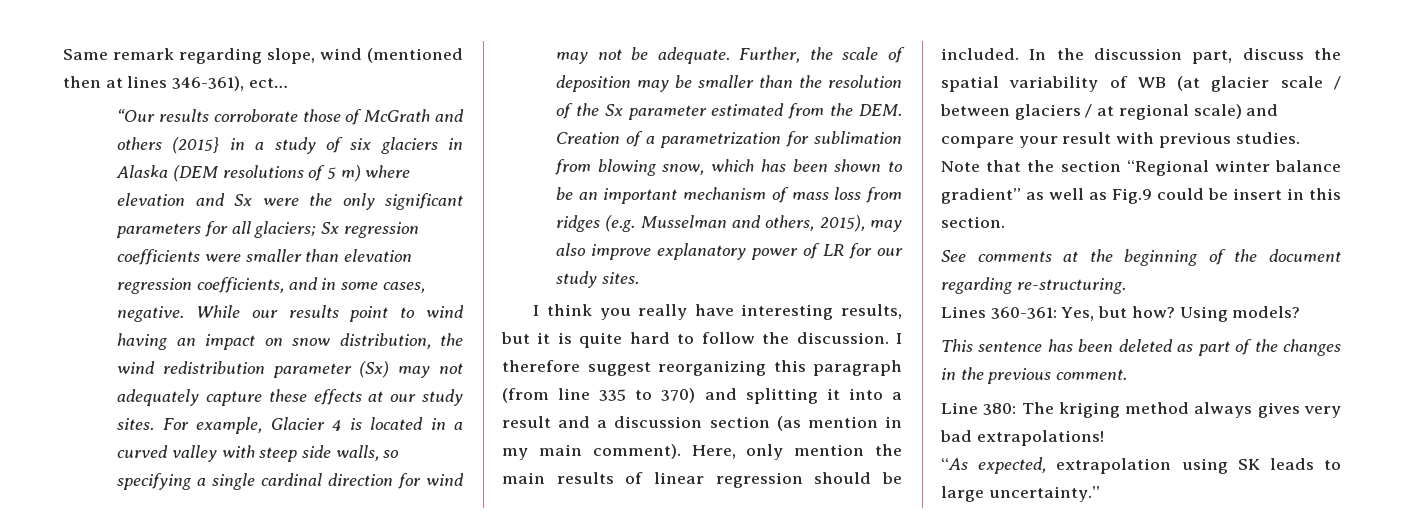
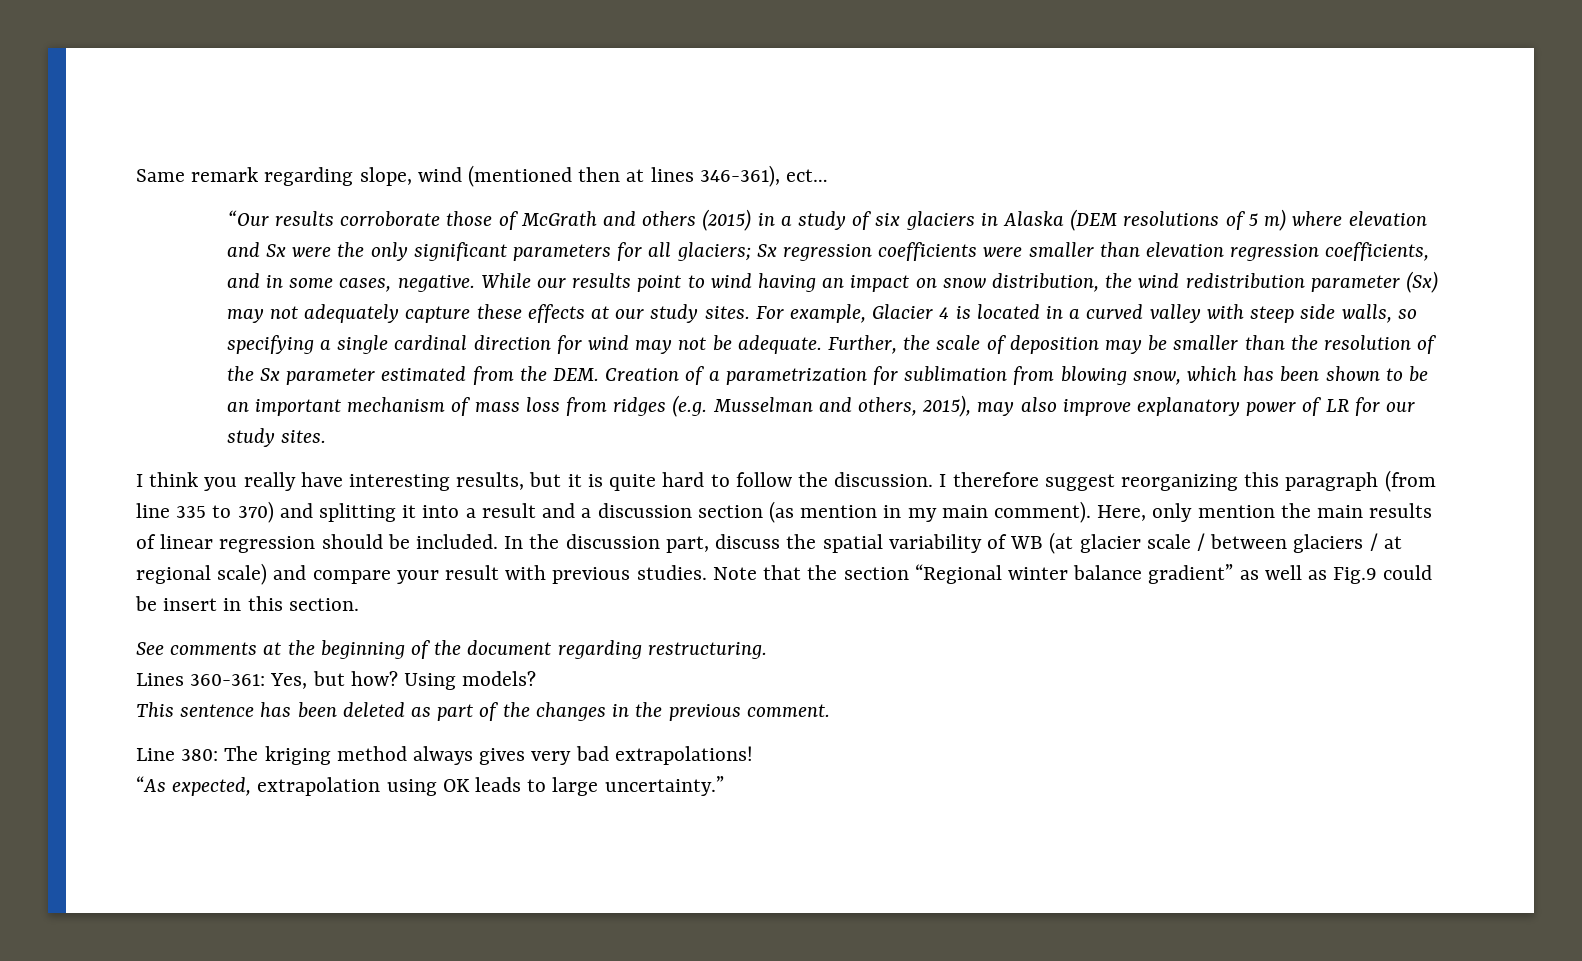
[172,137,220,154] (2015} -> [702,209,752,231] (2015)
[1016,278,1126,294] re-structuring. -> [647,642,767,659] restructuring.
[1237,459,1260,470] SK -> [442,779,470,792] OK

